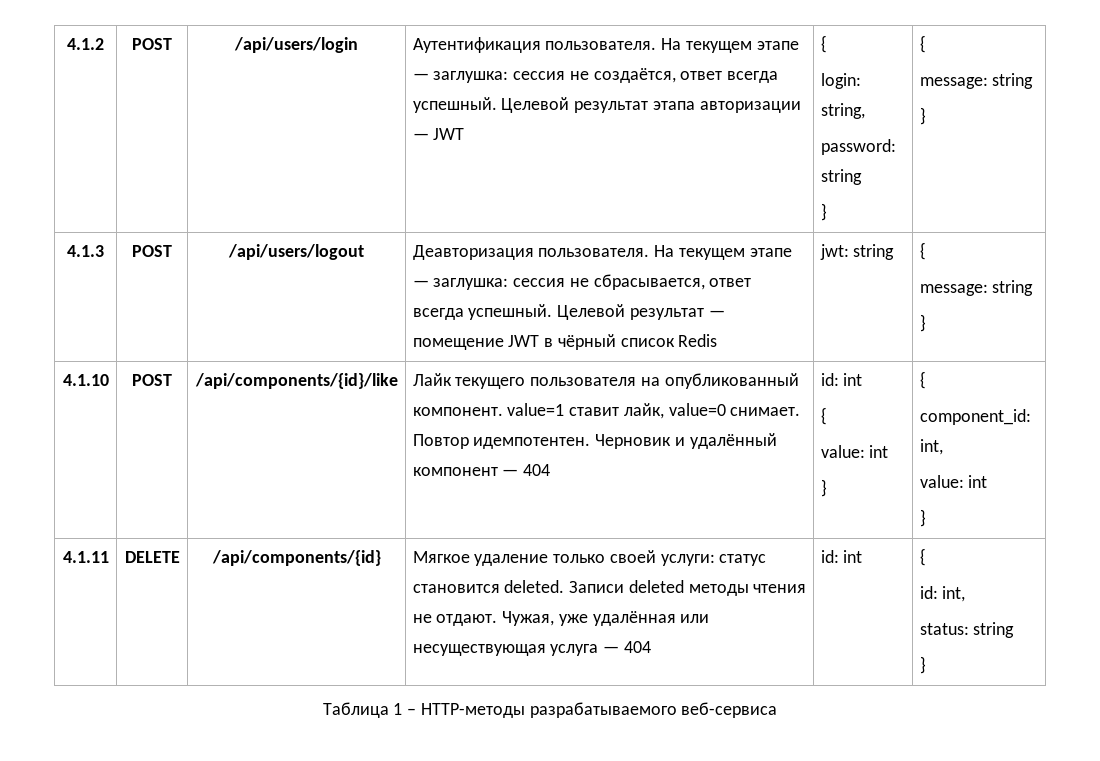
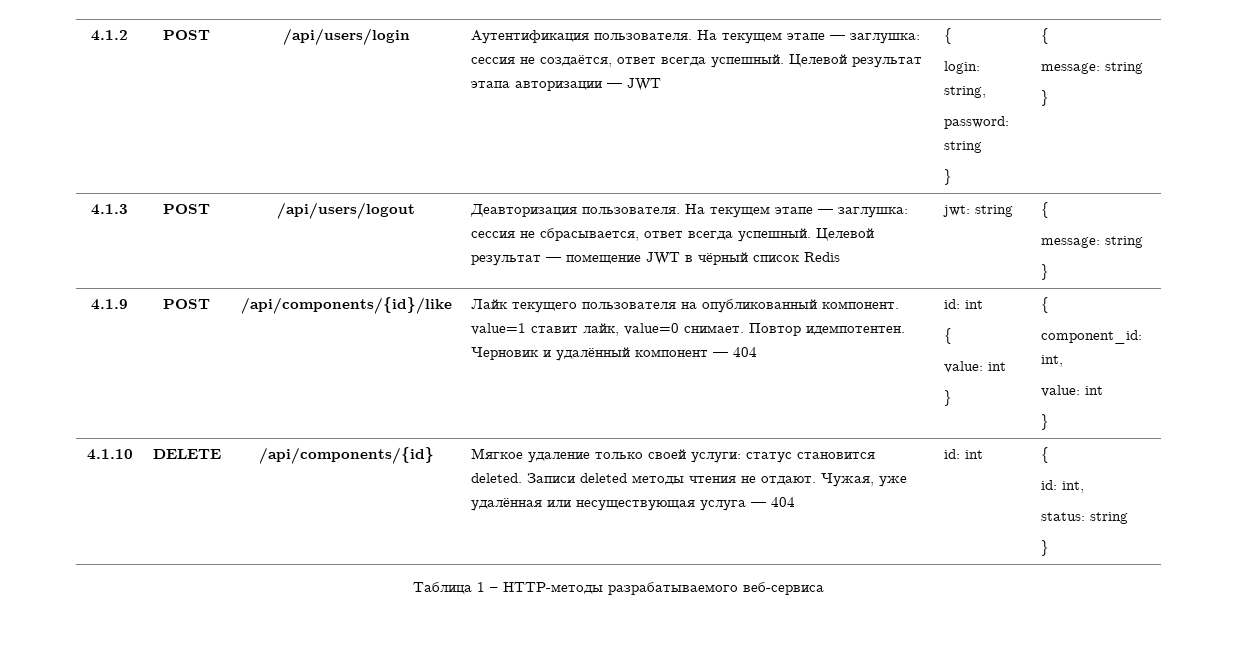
[62,374,109,386] 4.1.10 -> [91,299,128,310] 4.1.9
[62,551,109,563] 4.1.11 -> [86,449,133,460] 4.1.10

